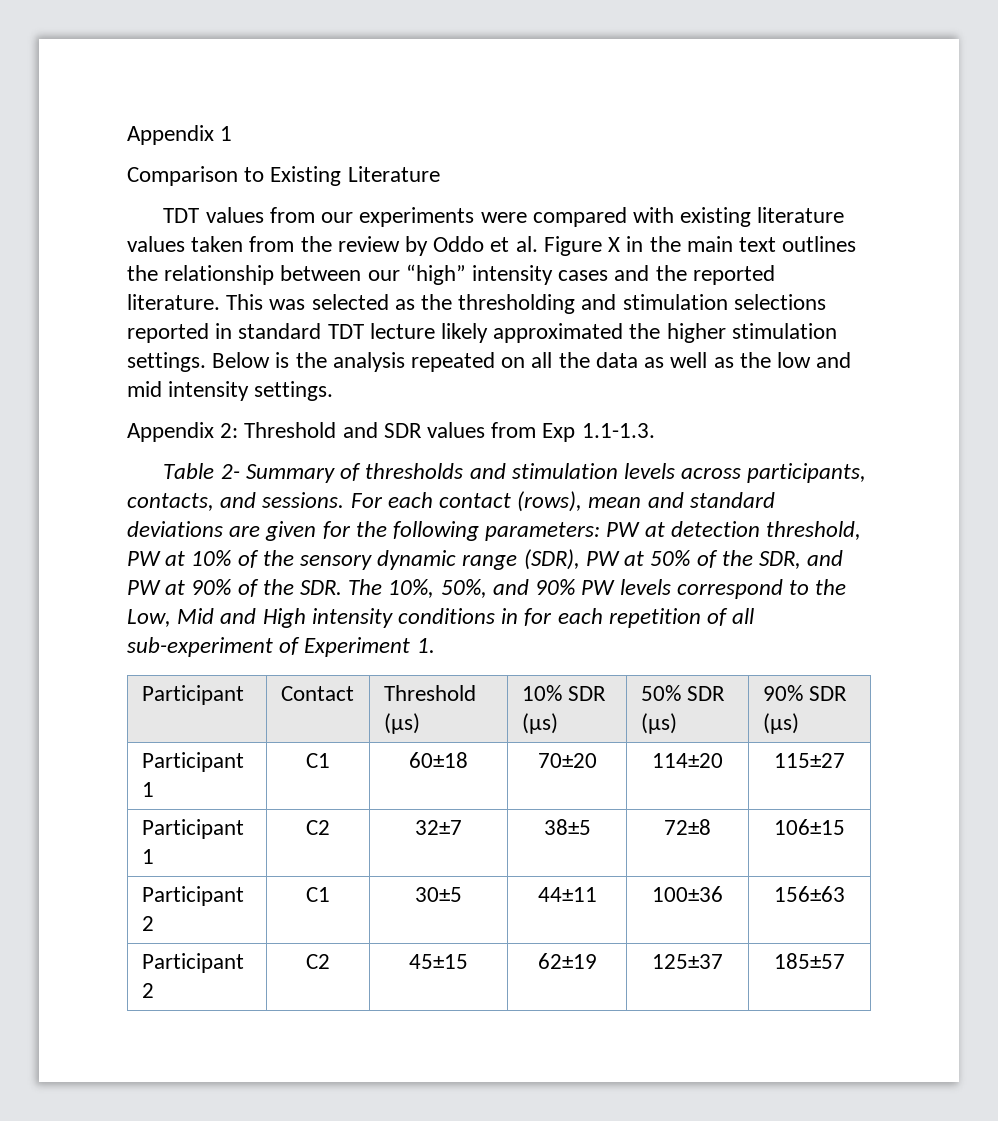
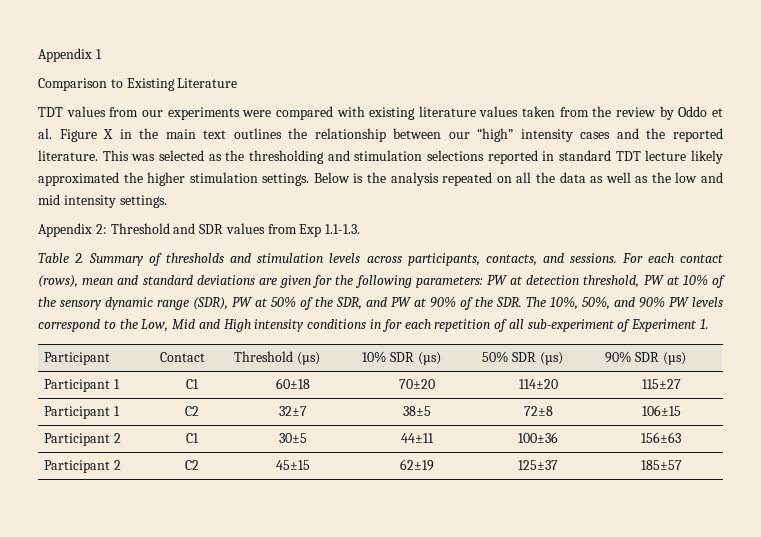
[220,464,240,479] 2- -> [74,253,85,263] 2.

